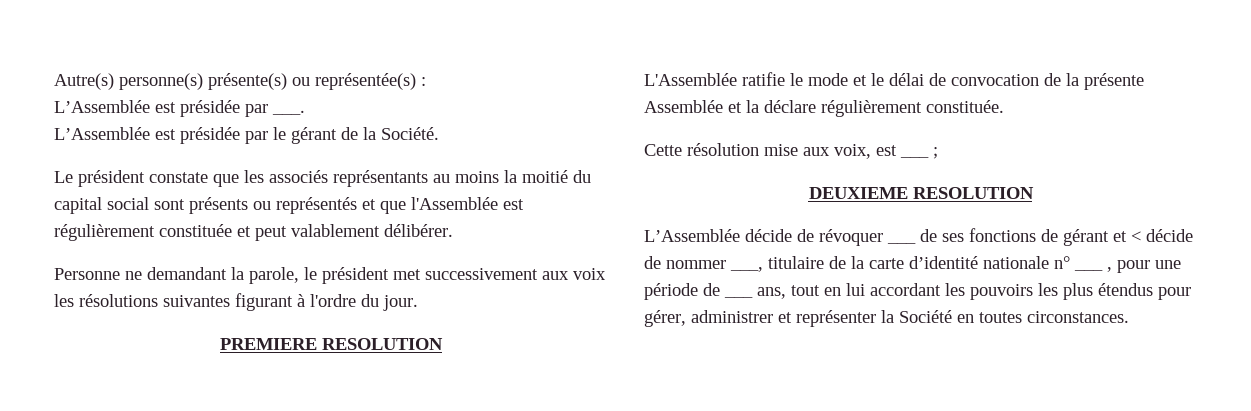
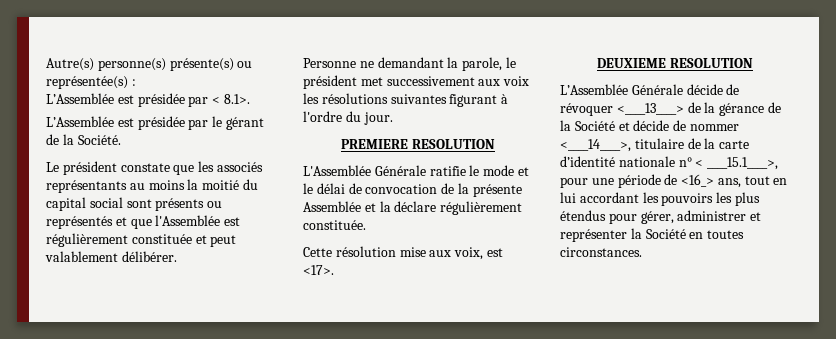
[272,110,305,115] ___. -> [212,94,250,104] < 8.1>.
(737, 79) none -> [374,165,426,176] Générale
[900,147,938,159] ___ ; -> [303,265,334,275] <17>.
(740, 235) none -> [631,84,683,95] Générale
[887,242,916,244] [920,228,1141,246] ___ de ses fonctions de gérant et < -> [616,102,781,116] [560,120,630,131] <____13____> de la gérance de la Société et
[730,267,763,272] ___, -> [560,139,631,152] <____14____>,
[1074,267,1112,272] ___ , -> [695,157,779,170] < ____15.1____>,
[724,296,753,298] ___ -> [681,174,715,187] <16_>

